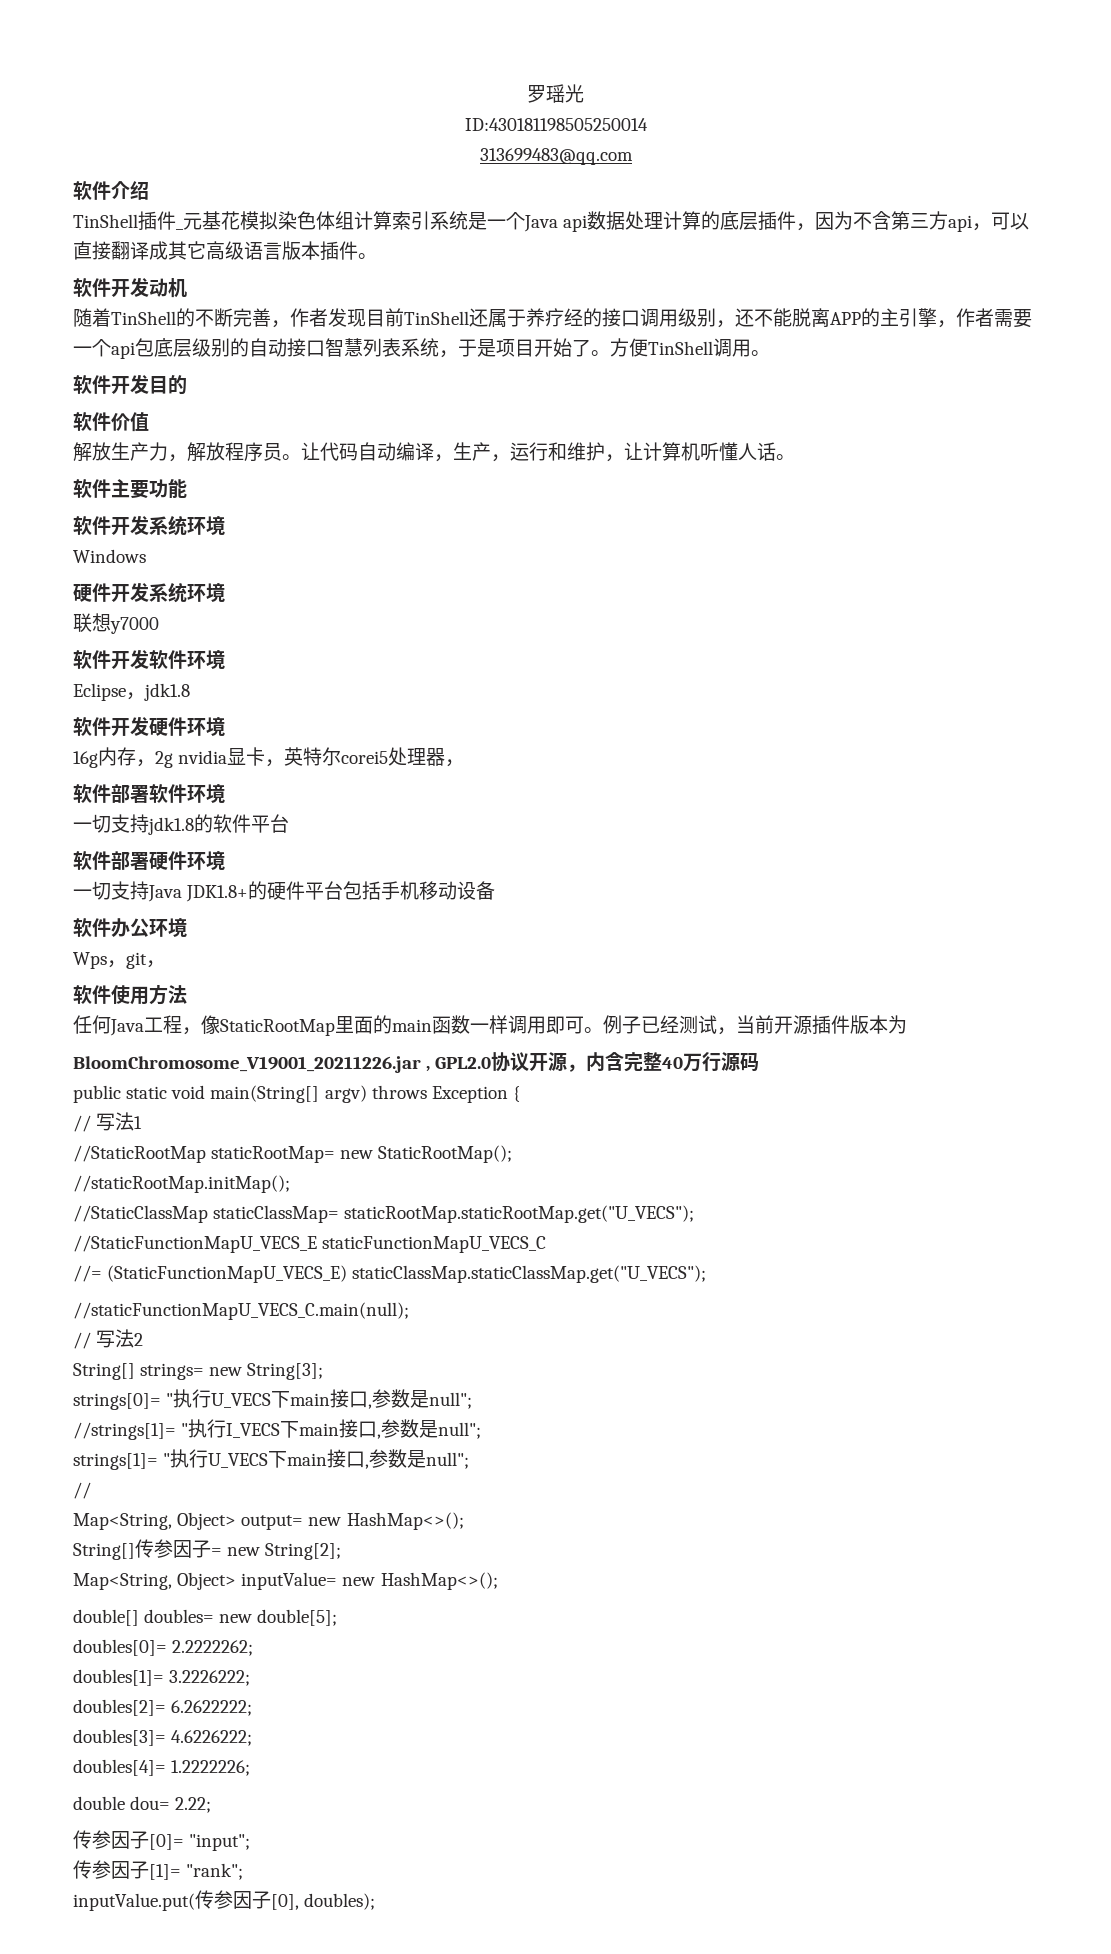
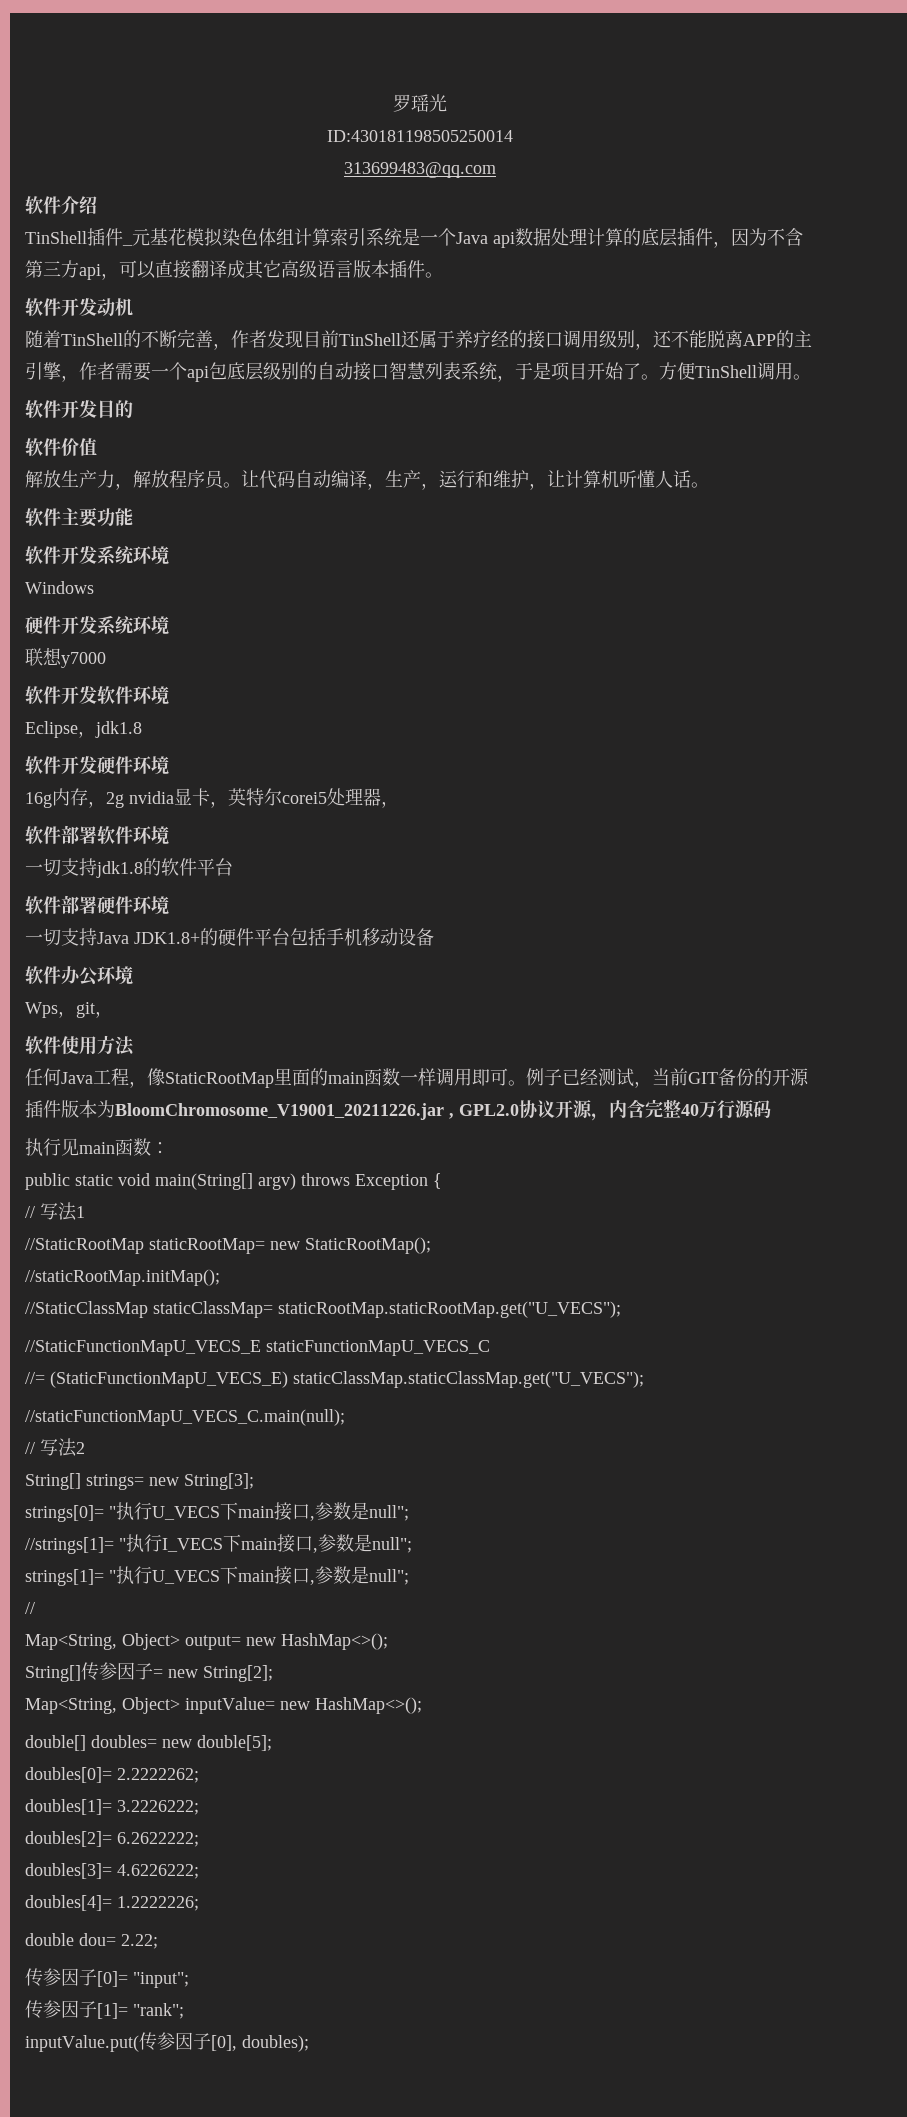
(774, 1024) none -> [688,1068,772,1086] GIT备份的
(907, 1024) // -> (115, 1109) none
(760, 1061) none -> [25,1138,169,1156] // 执行见main函数：

